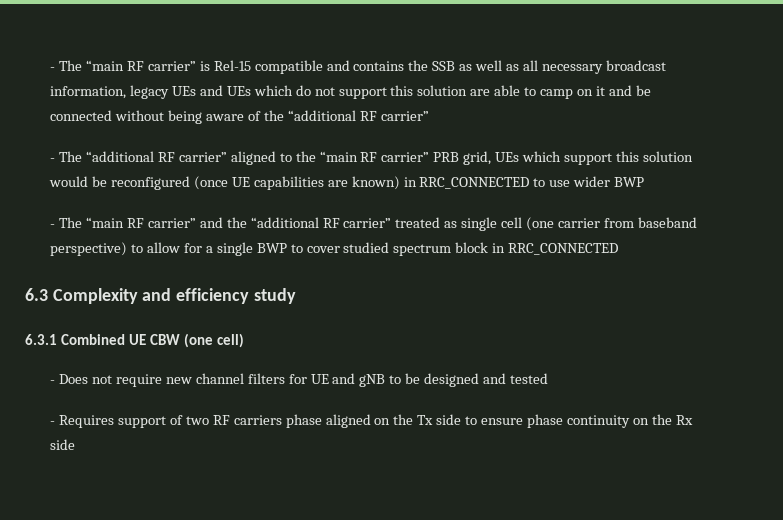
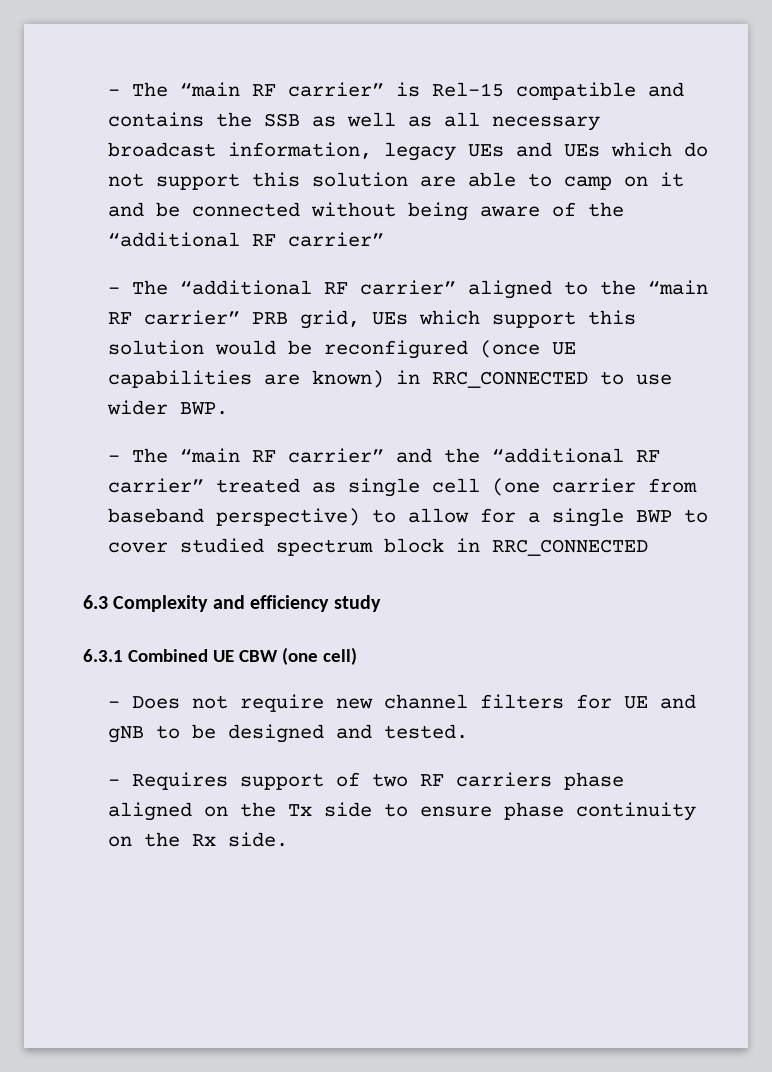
[614,177,645,187] BWP -> [180,402,229,415] BWP.
[509,373,548,384] tested -> [384,724,469,739] tested.
[50,439,76,450] side -> [228,832,289,847] side.

